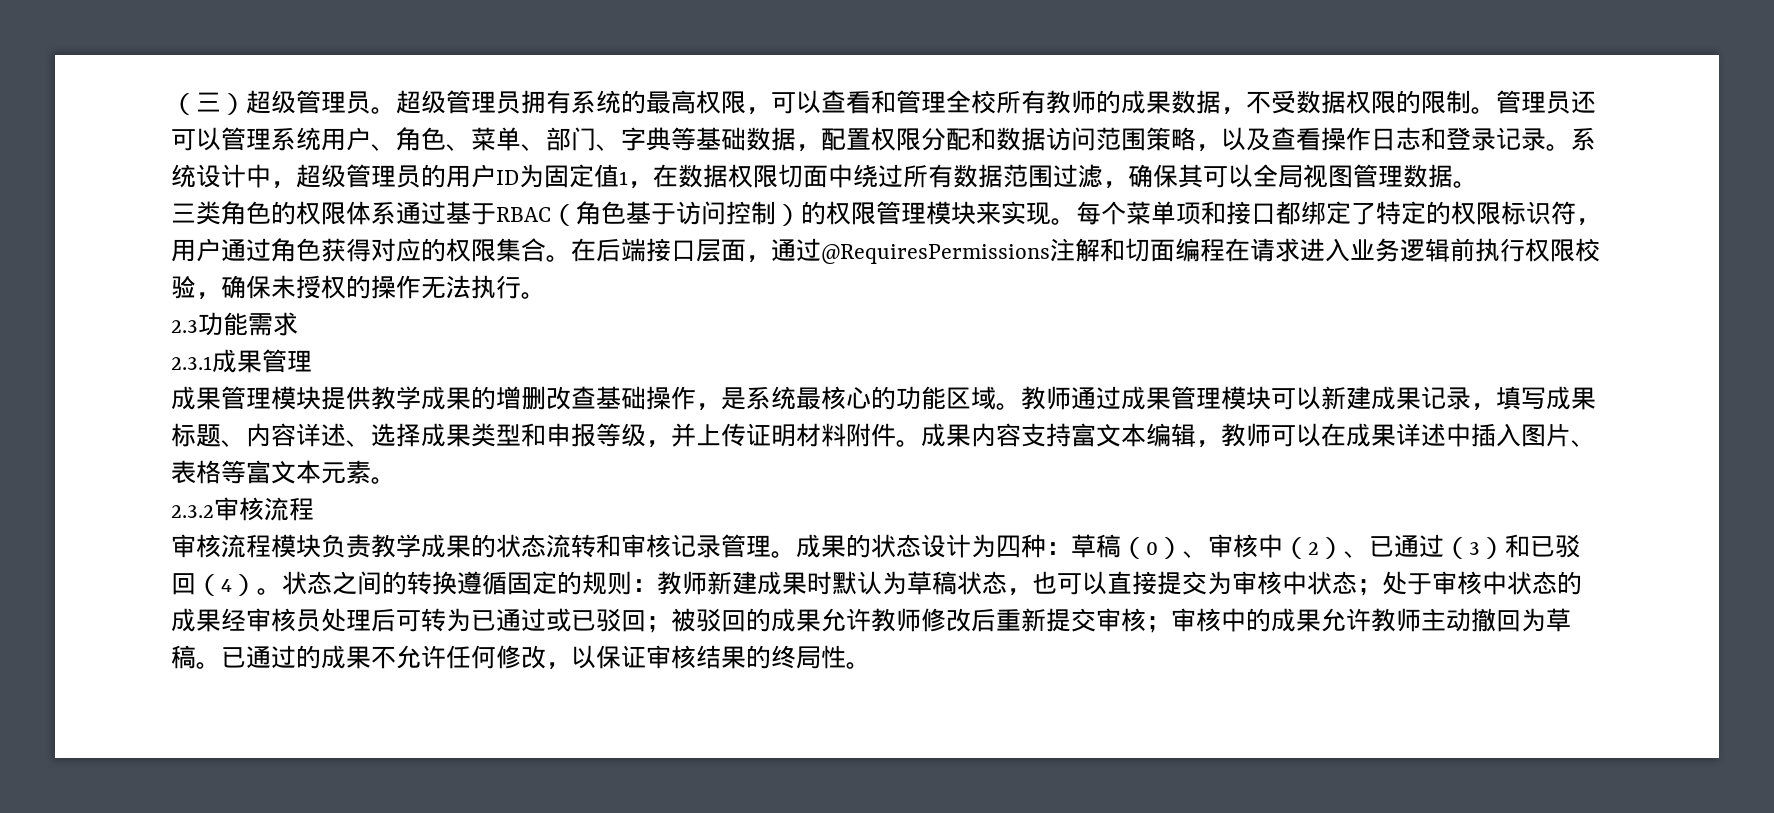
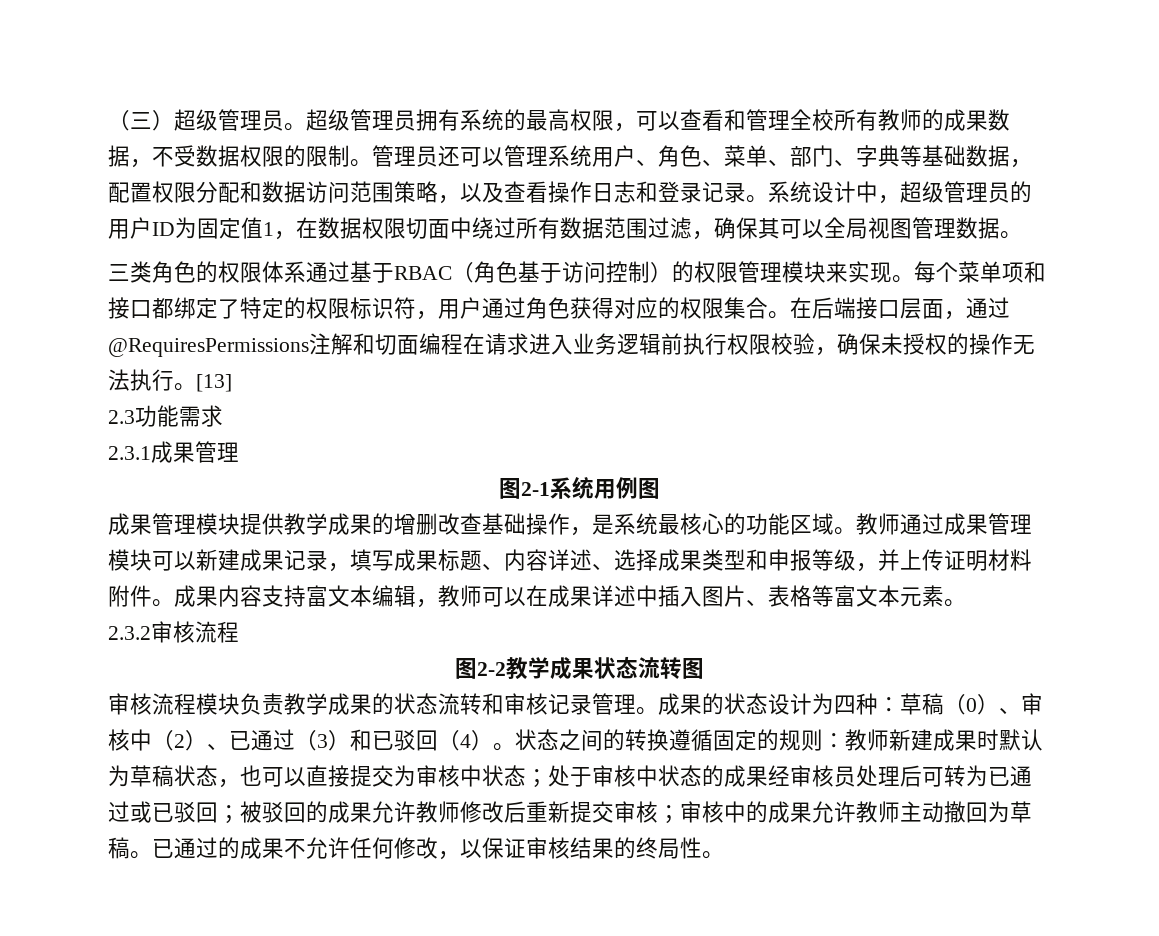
(546, 295) none -> [196,374,232,392] [13]
(312, 361) none -> [499,476,660,499] // 图2-1系统用例图
(314, 509) none -> [455,656,704,680] // 图2-2教学成果状态流转图

